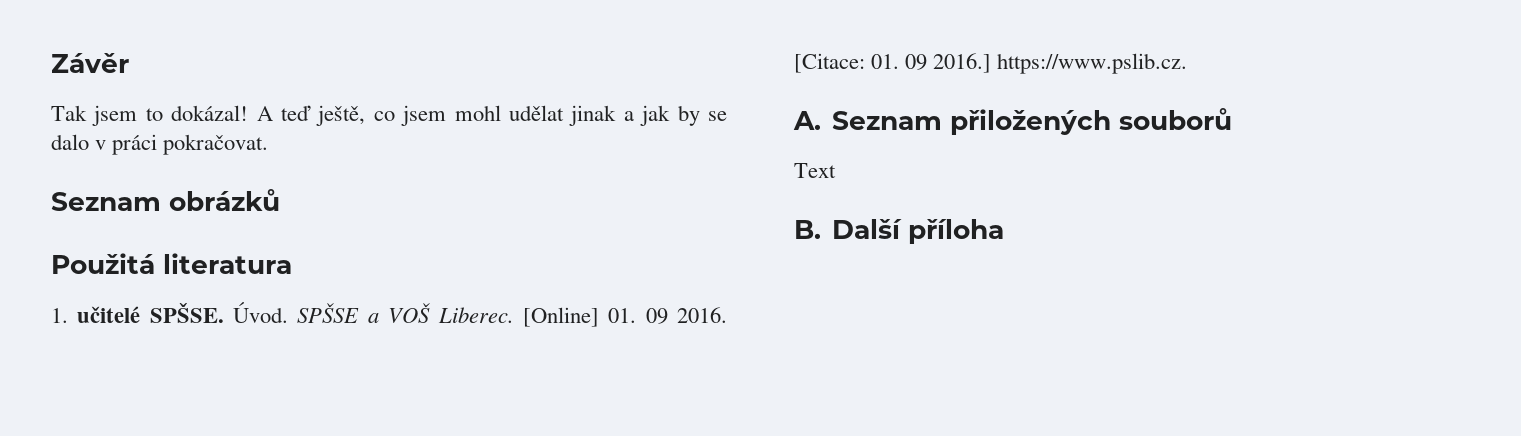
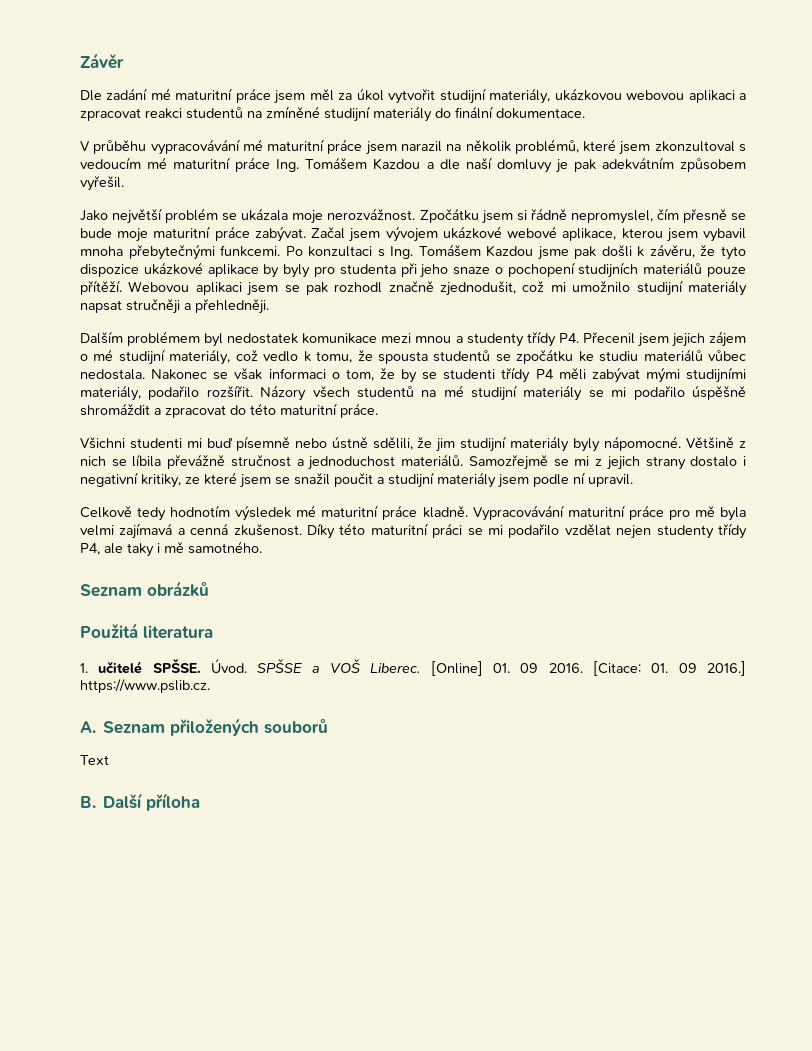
[51,105,727,126] [51,134,269,155] Tak jsem to dokázal! A teď ještě, co jsem mohl udělat jinak a jak by se dalo v práci pokračovat. -> [80,88,746,104] [80,106,585,122] [80,139,747,155] [80,157,746,173] [80,175,124,191] [80,208,746,224] [80,226,747,242] [80,244,746,260] [80,262,746,278] [80,280,747,296] [80,298,269,314] [80,331,746,347] [80,349,746,365] [80,367,746,383] [80,385,746,401] [80,403,378,418] [80,436,746,452] [80,454,747,470] [80,472,633,488] [80,505,747,521] [80,523,747,539] [80,541,262,557] Dle zadání mé maturitní práce jsem měl za úkol vytvořit studijní materiály, ukázkovou webovou aplikaci a zpracovat reakci studentů na zmíněné studijní materiály do finální dokumentace. // V průběhu vypracovávání mé maturitní práce jsem narazil na několik problémů, které jsem zkonzultoval s vedoucím mé maturitní práce Ing. Tomášem Kazdou a dle naší domluvy je pak adekvátním způsobem vyřešil. // Jako největší problém se ukázala moje nerozvážnost. Zpočátku jsem si řádně nepromyslel, čím přesně se bude moje maturitní práce zabývat. Začal jsem vývojem ukázkové webové aplikace, kterou jsem vybavil mnoha přebytečnými funkcemi. Po konzultaci s Ing. Tomášem Kazdou jsme pak došli k závěru, že tyto dispozice ukázkové aplikace by byly pro studenta při jeho snaze o pochopení studijních materiálů pouze přítěží. Webovou aplikaci jsem se pak rozhodl značně zjednodušit, což mi umožnilo studijní materiály napsat stručněji a přehledněji. // Dalším problémem byl nedostatek komunikace mezi mnou a studenty třídy P4. Přecenil jsem jejich zájem o mé studijní materiály, což vedlo k tomu, že spousta studentů se zpočátku ke studiu materiálů vůbec nedostala. Nakonec se však informaci o tom, že by se studenti třídy P4 měli zabývat mými studijními materiály, podařilo rozšířit. Názory všech studentů na mé studijní materiály se mi podařilo úspěšně shromáždit a zpracovat do této maturitní práce. // Všichni studenti mi buď písemně nebo ústně sdělili, že jim studijní materiály byly nápomocné. Většině z nich se líbila převážně stručnost a jednoduchost materiálů. Samozřejmě se mi z jejich strany dostalo i negativní kritiky, ze které jsem se snažil poučit a studijní materiály jsem podle ní upravil. // Celkově tedy hodnotím výsledek mé maturitní práce kladně. Vypracovávání maturitní práce pro mě byla velmi zajímavá a cenná zkušenost. Díky této maturitní práci se mi podařilo vzdělat nejen studenty třídy P4, ale taky i mě samotného.

